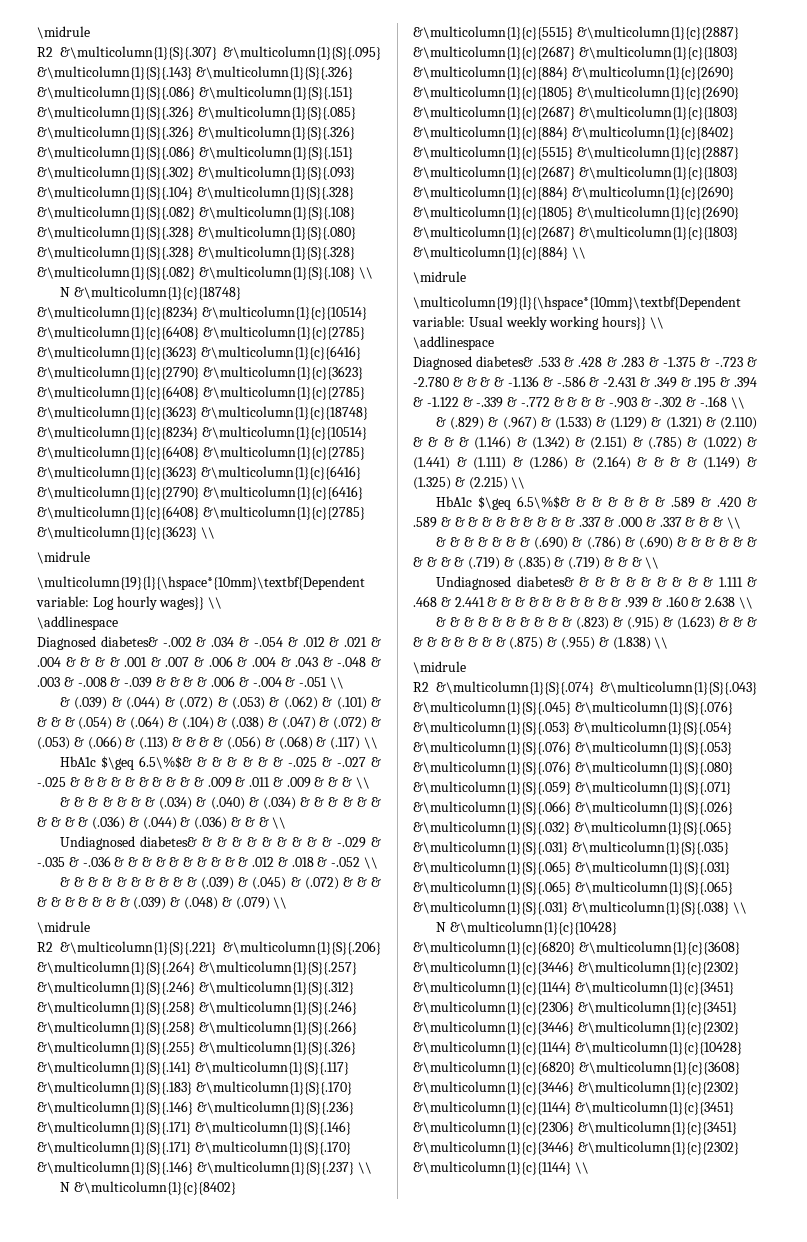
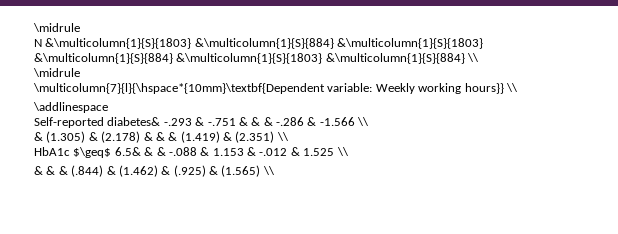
[37,26,90,39] [37,46,381,60] [37,66,353,80] [37,86,353,100] [37,106,356,120] [37,126,355,140] [37,146,353,160] [37,166,355,180] [37,186,354,200] [37,206,355,220] [37,226,356,240] [37,246,355,260] [37,266,373,280] [60,286,241,300] [37,306,367,320] [37,326,365,340] [37,346,361,360] [37,366,363,380] [37,386,365,400] [37,406,368,420] [37,426,367,440] [37,446,365,460] [37,466,361,480] [37,486,363,500] [37,506,365,520] [37,526,215,540] [37,551,90,564] [37,576,365,590] [36,596,223,610] [37,616,118,630] [37,636,381,650] [37,656,381,667] [37,676,344,689] [60,696,381,710] [37,716,381,730] [37,736,378,750] [60,756,381,770] [37,777,370,789] [60,797,381,810] [37,816,287,830] [60,836,381,850] [37,856,379,869] [60,877,381,890] [37,897,288,910] [37,921,90,934] [37,941,381,955] [37,961,357,975] [37,981,354,995] [37,1001,357,1015] [37,1021,357,1035] [37,1041,356,1055] [37,1061,349,1075] [37,1081,352,1095] [37,1101,354,1115] [37,1121,351,1135] [37,1141,351,1155] [37,1161,372,1175] [60,1181,236,1195] [413,26,739,40] [413,46,738,60] [413,66,734,80] [413,86,739,100] [413,106,738,120] [413,126,734,140] [413,146,739,160] [413,166,738,180] [413,186,734,200] [413,206,739,220] [413,226,738,240] [413,246,586,260] [413,271,466,284] [413,296,741,310] [412,316,664,330] [413,336,494,350] [413,356,757,370] [413,376,757,388] [413,396,745,409] [436,416,757,430] [413,436,757,450] [413,456,757,470] [413,477,526,490] [436,496,757,510] [413,517,741,529] [436,536,758,550] [413,557,660,570] [436,576,757,590] [413,596,754,609] [436,616,757,630] [413,637,669,650] [413,661,466,674] [413,681,757,695] [413,701,733,715] [413,721,732,735] [413,741,732,755] [413,761,733,775] [413,781,731,795] [413,801,733,815] [413,821,732,835] [413,841,729,855] [413,861,730,875] [413,881,733,895] [413,901,747,915] [436,921,617,935] [413,941,740,955] [413,961,739,975] [413,981,734,995] [413,1001,737,1015] [413,1021,739,1035] [413,1041,742,1055] [413,1061,740,1075] [413,1081,739,1095] [413,1101,734,1115] [413,1121,737,1135] [413,1141,739,1155] [413,1161,571,1175] \midrule // R2 &\multicolumn{1}{S}{.307} &\multicolumn{1}{S}{.095} &\multicolumn{1}{S}{.143} &\multicolumn{1}{S}{.326} &\multicolumn{1}{S}{.086} &\multicolumn{1}{S}{.151} &\multicolumn{1}{S}{.326} &\multicolumn{1}{S}{.085} &\multicolumn{1}{S}{.326} &\multicolumn{1}{S}{.326} &\multicolumn{1}{S}{.086} &\multicolumn{1}{S}{.151} &\multicolumn{1}{S}{.302} &\multicolumn{1}{S}{.093} &\multicolumn{1}{S}{.104} &\multicolumn{1}{S}{.328} &\multicolumn{1}{S}{.082} &\multicolumn{1}{S}{.108} &\multicolumn{1}{S}{.328} &\multicolumn{1}{S}{.080} &\multicolumn{1}{S}{.328} &\multicolumn{1}{S}{.328} &\multicolumn{1}{S}{.082} &\multicolumn{1}{S}{.108} \\ // N &\multicolumn{1}{c}{18748} &\multicolumn{1}{c}{8234} &\multicolumn{1}{c}{10514} &\multicolumn{1}{c}{6408} &\multicolumn{1}{c}{2785} &\multicolumn{1}{c}{3623} &\multicolumn{1}{c}{6416} &\multicolumn{1}{c}{2790} &\multicolumn{1}{c}{3623} &\multicolumn{1}{c}{6408} &\multicolumn{1}{c}{2785} &\multicolumn{1}{c}{3623} &\multicolumn{1}{c}{18748} &\multicolumn{1}{c}{8234} &\multicolumn{1}{c}{10514} &\multicolumn{1}{c}{6408} &\multicolumn{1}{c}{2785} &\multicolumn{1}{c}{3623} &\multicolumn{1}{c}{6416} &\multicolumn{1}{c}{2790} &\multicolumn{1}{c}{6416} &\multicolumn{1}{c}{6408} &\multicolumn{1}{c}{2785} &\multicolumn{1}{c}{3623} \\ // \midrule // \multicolumn{19}{l}{\hspace*{10mm}\textbf{Dependent variable: Log hourly wages}} \\ // \addlinespace // Diagnosed diabetes& -.002 & .034 & -.054 & .012 & .021 & .004 & & & & .001 & .007 & .006 & .004 & .043 & -.048 & .003 & -.008 & -.039 & & & & .006 & -.004 & -.051 \\ // & (.039) & (.044) & (.072) & (.053) & (.062) & (.101) & & & & (.054) & (.064) & (.104) & (.038) & (.047) & (.072) & (.053) & (.066) & (.113) & & & & (.056) & (.068) & (.117) \\ // HbA1c $\geq 6.5\%$& & & & & & & -.025 & -.027 & -.025 & & & & & & & & & & .009 & .011 & .009 & & & \\ // & & & & & & & (.034) & (.040) & (.034) & & & & & & & & & & (.036) & (.044) & (.036) & & & \\ // Undiagnosed diabetes& & & & & & & & & & -.029 & -.035 & -.036 & & & & & & & & & & .012 & .018 & -.052 \\ // & & & & & & & & & & (.039) & (.045) & (.072) & & & & & & & & & & (.039) & (.048) & (.079) \\ // \midrule // R2 &\multicolumn{1}{S}{.221} &\multicolumn{1}{S}{.206} &\multicolumn{1}{S}{.264} &\multicolumn{1}{S}{.257} &\multicolumn{1}{S}{.246} &\multicolumn{1}{S}{.312} &\multicolumn{1}{S}{.258} &\multicolumn{1}{S}{.246} &\multicolumn{1}{S}{.258} &\multicolumn{1}{S}{.266} &\multicolumn{1}{S}{.255} &\multicolumn{1}{S}{.326} &\multicolumn{1}{S}{.141} &\multicolumn{1}{S}{.117} &\multicolumn{1}{S}{.183} &\multicolumn{1}{S}{.170} &\multicolumn{1}{S}{.146} &\multicolumn{1}{S}{.236} &\multicolumn{1}{S}{.171} &\multicolumn{1}{S}{.146} &\multicolumn{1}{S}{.171} &\multicolumn{1}{S}{.170} &\multicolumn{1}{S}{.146} &\multicolumn{1}{S}{.237} \\ // N &\multicolumn{1}{c}{8402} &\multicolumn{1}{c}{5515} &\multicolumn{1}{c}{2887} &\multicolumn{1}{c}{2687} &\multicolumn{1}{c}{1803} &\multicolumn{1}{c}{884} &\multicolumn{1}{c}{2690} &\multicolumn{1}{c}{1805} &\multicolumn{1}{c}{2690} &\multicolumn{1}{c}{2687} &\multicolumn{1}{c}{1803} &\multicolumn{1}{c}{884} &\multicolumn{1}{c}{8402} &\multicolumn{1}{c}{5515} &\multicolumn{1}{c}{2887} &\multicolumn{1}{c}{2687} &\multicolumn{1}{c}{1803} &\multicolumn{1}{c}{884} &\multicolumn{1}{c}{2690} &\multicolumn{1}{c}{1805} &\multicolumn{1}{c}{2690} &\multicolumn{1}{c}{2687} &\multicolumn{1}{c}{1803} &\multicolumn{1}{c}{884} \\ // \midrule // \multicolumn{19}{l}{\hspace*{10mm}\textbf{Dependent variable: Usual weekly working hours}} \\ // \addlinespace // Diagnosed diabetes& .533 & .428 & .283 & -1.375 & -.723 & -2.780 & & & & -1.136 & -.586 & -2.431 & .349 & .195 & .394 & -1.122 & -.339 & -.772 & & & & -.903 & -.302 & -.168 \\ // & (.829) & (.967) & (1.533) & (1.129) & (1.321) & (2.110) & & & & (1.146) & (1.342) & (2.151) & (.785) & (1.022) & (1.441) & (1.111) & (1.286) & (2.164) & & & & (1.149) & (1.325) & (2.215) \\ // HbA1c $\geq 6.5\%$& & & & & & & .589 & .420 & .589 & & & & & & & & & & .337 & .000 & .337 & & & \\ // & & & & & & & (.690) & (.786) & (.690) & & & & & & & & & & (.719) & (.835) & (.719) & & & \\ // Undiagnosed diabetes& & & & & & & & & & 1.111 & .468 & 2.441 & & & & & & & & & & .939 & .160 & 2.638 \\ // & & & & & & & & & & (.823) & (.915) & (1.623) & & & & & & & & & & (.875) & (.955) & (1.838) \\ // \midrule // R2 &\multicolumn{1}{S}{.074} &\multicolumn{1}{S}{.043} &\multicolumn{1}{S}{.045} &\multicolumn{1}{S}{.076} &\multicolumn{1}{S}{.053} &\multicolumn{1}{S}{.054} &\multicolumn{1}{S}{.076} &\multicolumn{1}{S}{.053} &\multicolumn{1}{S}{.076} &\multicolumn{1}{S}{.080} &\multicolumn{1}{S}{.059} &\multicolumn{1}{S}{.071} &\multicolumn{1}{S}{.066} &\multicolumn{1}{S}{.026} &\multicolumn{1}{S}{.032} &\multicolumn{1}{S}{.065} &\multicolumn{1}{S}{.031} &\multicolumn{1}{S}{.035} &\multicolumn{1}{S}{.065} &\multicolumn{1}{S}{.031} &\multicolumn{1}{S}{.065} &\multicolumn{1}{S}{.065} &\multicolumn{1}{S}{.031} &\multicolumn{1}{S}{.038} \\ // N &\multicolumn{1}{c}{10428} &\multicolumn{1}{c}{6820} &\multicolumn{1}{c}{3608} &\multicolumn{1}{c}{3446} &\multicolumn{1}{c}{2302} &\multicolumn{1}{c}{1144} &\multicolumn{1}{c}{3451} &\multicolumn{1}{c}{2306} &\multicolumn{1}{c}{3451} &\multicolumn{1}{c}{3446} &\multicolumn{1}{c}{2302} &\multicolumn{1}{c}{1144} &\multicolumn{1}{c}{10428} &\multicolumn{1}{c}{6820} &\multicolumn{1}{c}{3608} &\multicolumn{1}{c}{3446} &\multicolumn{1}{c}{2302} &\multicolumn{1}{c}{1144} &\multicolumn{1}{c}{3451} &\multicolumn{1}{c}{2306} &\multicolumn{1}{c}{3451} &\multicolumn{1}{c}{3446} &\multicolumn{1}{c}{2302} &\multicolumn{1}{c}{1144} -> [33,23,80,32] [34,38,484,49] [34,53,480,64] [33,68,80,77] [33,83,518,94] [33,102,108,113] [34,117,370,128] [34,131,289,143] [34,147,349,158] [34,165,261,177] \midrule // N &\multicolumn{1}{S}{1803} &\multicolumn{1}{S}{884} &\multicolumn{1}{S}{1803} &\multicolumn{1}{S}{884} &\multicolumn{1}{S}{1803} &\multicolumn{1}{S}{884} \\ // \midrule // \multicolumn{7}{l}{\hspace*{10mm}\textbf{Dependent variable: Weekly working hours}} \\ // \addlinespace // Self-reported diabetes& -.293 & -.751 & & & -.286 & -1.566 \\ // & (1.305) & (2.178) & & & (1.419) & (2.351) \\ // HbA1c $\geq$ 6.5& & & -.088 & 1.153 & -.012 & 1.525 \\ // & & & (.844) & (1.462) & (.925) & (1.565)

